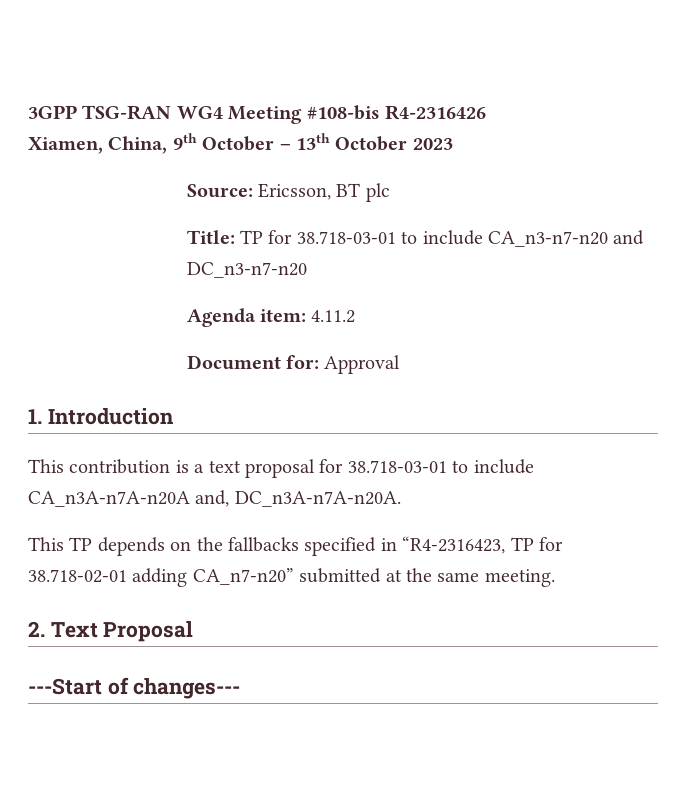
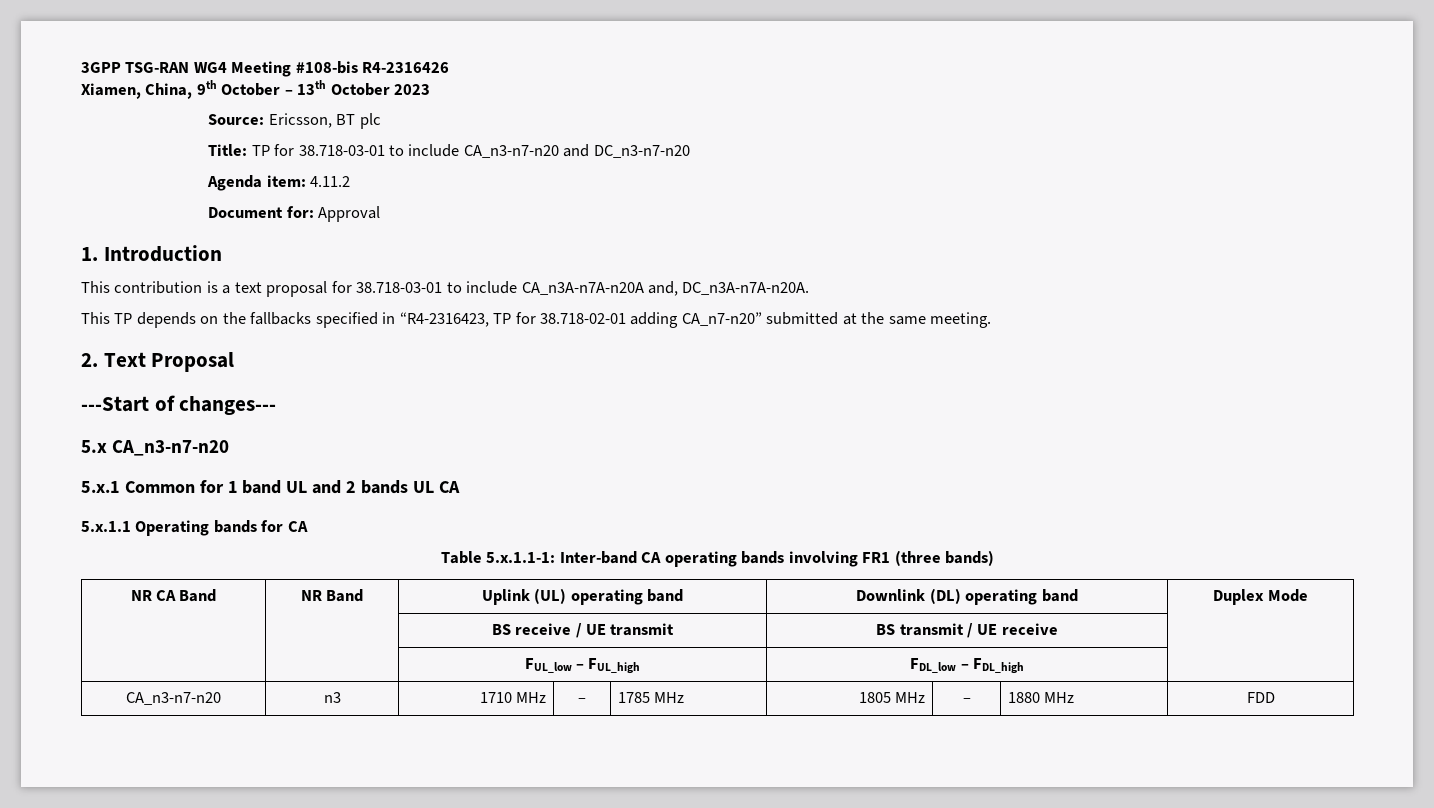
(241, 688) none -> [81,440,230,456] [81,480,460,494] [81,520,308,536] [440,550,995,567] [130,589,217,602] [300,589,364,602] [481,588,684,605] [856,588,1078,605] [1213,589,1308,605] [491,623,675,638] [876,623,1058,638] [524,658,641,674] [910,658,1024,674] [126,692,221,705] [323,692,341,703] [480,692,547,703] [578,698,586,703] [617,692,684,703] [859,692,926,703] [962,698,971,703] [1007,692,1074,703] [1246,692,1275,703] // 5.x CA_n3-n7-n20 // 5.x.1 Common for 1 band UL and 2 bands UL CA // 5.x.1.1 Operating bands for CA // Table 5.x.1.1-1: Inter-band CA operating bands involving FR1 (three bands) // NR CA Band | NR Band | Uplink (UL) operating band | Downlink (DL) operating band | Duplex Mode // | | BS receive / UE transmit | BS transmit / UE receive | // | | FUL_low – FUL_high | FDL_low – FDL_high | // CA_n3-n7-n20 | n3 | 1710 MHz | – | 1785 MHz | 1805 MHz | – | 1880 MHz | FDD

